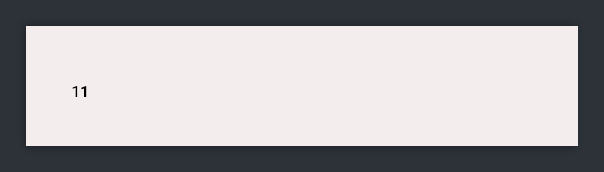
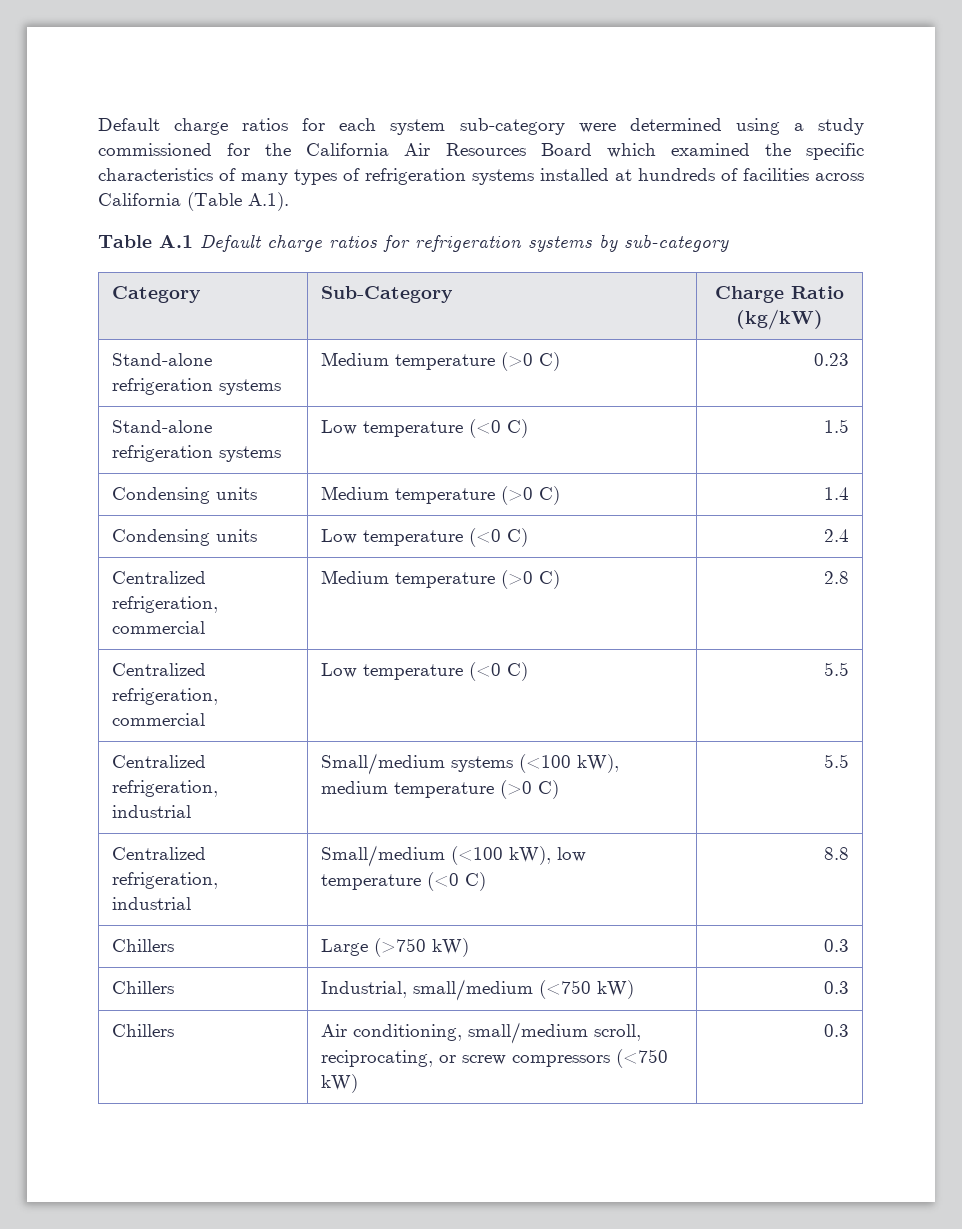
[71,86,89,97] 11 -> [98,118,864,135] [98,143,865,160] [98,168,864,185] [98,192,289,211] [98,234,729,252] [111,286,201,303] [320,286,453,303] [715,286,844,303] [736,309,823,330] [111,353,212,366] [111,378,281,395] [320,352,560,371] [814,353,850,366] [111,420,212,433] [111,445,281,462] [320,419,528,438] [824,419,850,433] [111,487,257,504] [320,486,560,505] [824,487,850,500] [111,529,257,546] [320,528,528,547] [824,529,850,542] [111,571,206,584] [111,596,218,613] [111,621,205,634] [320,570,560,589] [824,571,850,584] [111,663,206,676] [111,688,218,705] [111,713,205,726] [320,662,528,681] [824,662,850,676] [111,755,206,768] [111,780,218,797] [111,805,191,818] [320,753,619,775] [320,780,559,799] [824,754,850,768] [111,847,206,860] [111,872,218,889] [111,897,191,910] [320,845,586,867] [320,872,486,891] [824,847,850,860] [111,939,174,952] [320,938,469,957] [824,939,850,952] [111,981,174,994] [320,979,634,1001] [824,981,850,994] [111,1024,174,1037] [320,1022,641,1044] [320,1049,668,1068] [320,1074,358,1093] [824,1024,850,1037] Default charge ratios for each system sub-category were determined using a study commissioned for the California Air Resources Board which examined the specific characteristics of many types of refrigeration systems installed at hundreds of facilities across California (Table A.1). // Table A.1 Default charge ratios for refrigeration systems by sub-category // Category | Sub-Category | Charge Ratio (kg/kW) // Stand-alone refrigeration systems | Medium temperature (>0 C) | 0.23 // Stand-alone refrigeration systems | Low temperature (<0 C) | 1.5 // Condensing units | Medium temperature (>0 C) | 1.4 // Condensing units | Low temperature (<0 C) | 2.4 // Centralized refrigeration, commercial | Medium temperature (>0 C) | 2.8 // Centralized refrigeration, commercial | Low temperature (<0 C) | 5.5 // Centralized refrigeration, industrial | Small/medium systems (<100 kW), medium temperature (>0 C) | 5.5 // Centralized refrigeration, industrial | Small/medium (<100 kW), low temperature (<0 C) | 8.8 // Chillers | Large (>750 kW) | 0.3 // Chillers | Industrial, small/medium (<750 kW) | 0.3 // Chillers | Air conditioning, small/medium scroll, reciprocating, or screw compressors (<750 kW) | 0.3

